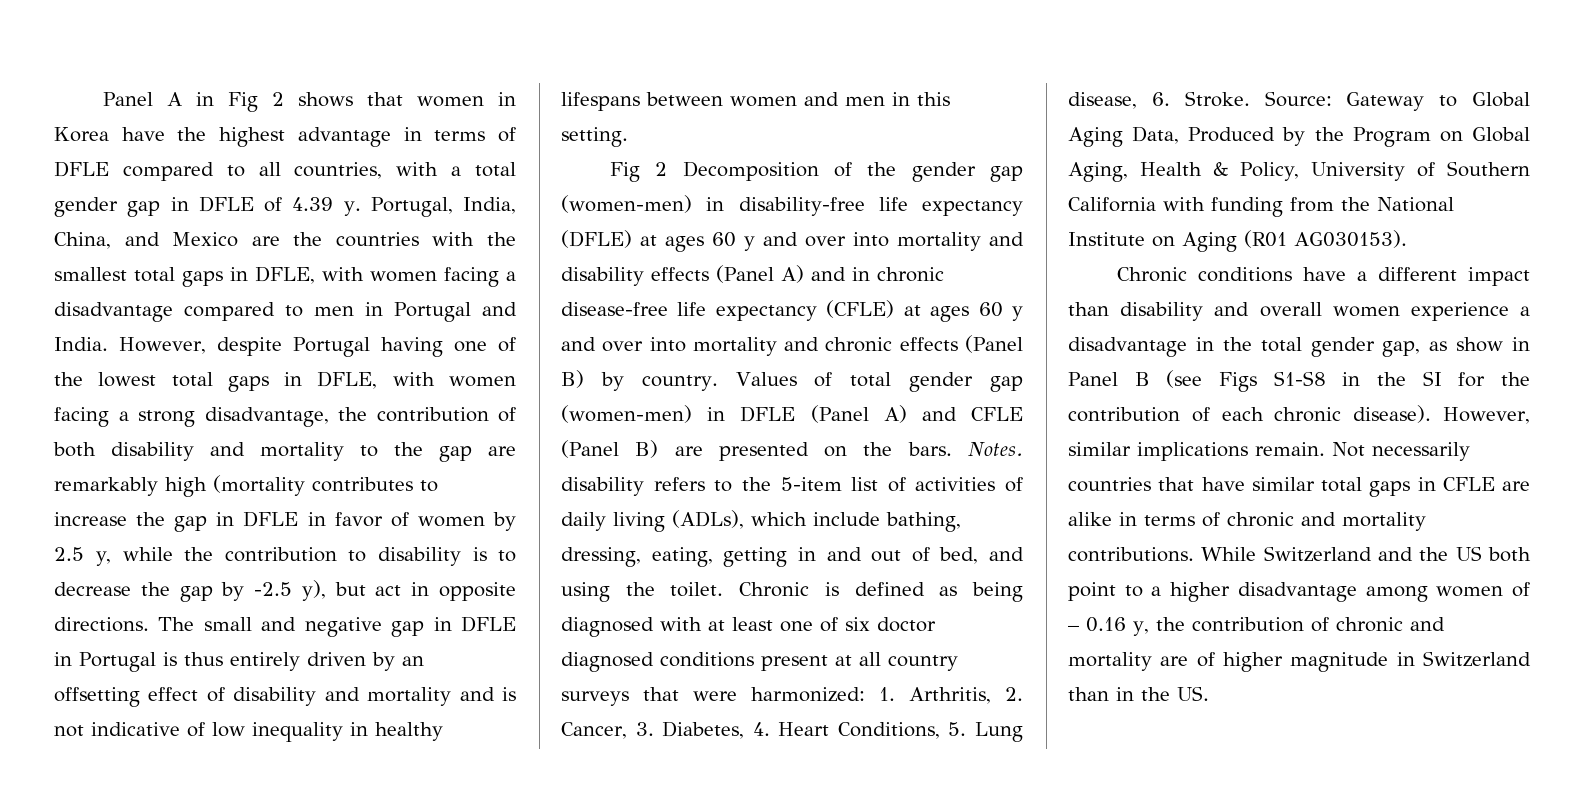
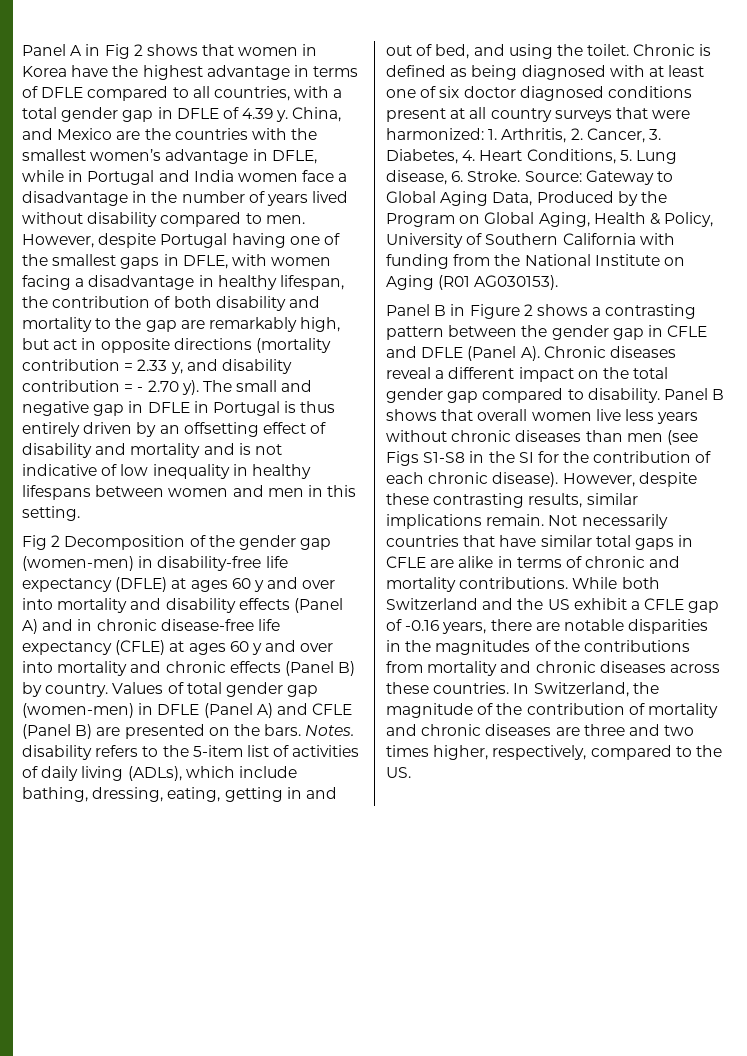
[370,197,516,217] Portugal, India, -> (289, 116) none
[134,267,175,282] total -> [90,149,317,164] [22,170,348,185] [22,191,349,206] [22,212,305,227] [22,233,340,248] [22,254,117,266] women’s advantage in DFLE, while in Portugal and India women face a disadvantage in the number of years lived without disability compared to men. However, despite Portugal having one of the smallest
[184,302,517,322] [54,337,516,357] [54,371,516,392] [54,407,329,427] compared to men in Portugal and India. However, despite Portugal having one of the lowest total gaps in DFLE, with women facing a strong disadvantage, -> [198,275,344,290] in healthy lifespan,
[165,475,438,497] [54,511,516,532] [54,547,516,566] [54,580,516,602] [54,617,149,632] high (mortality contributes to increase the gap in DFLE in favor of women by 2.5 y, while the contribution to disability is to decrease the gap by -2.5 y), but act in opposite directions. -> [300,317,341,332] [22,338,331,353] [22,359,292,374] [22,380,199,395] high, but act in opposite directions (mortality contribution = 2.33 y, and disability contribution = - 2.70 y).
[1116,267,1530,286] [1068,302,1530,321] [1068,337,1530,357] [1068,372,1150,386] Chronic conditions have a different impact than disability and overall women experience a disadvantage in the total gender gap, as show in Panel B -> [386,304,697,319] [386,325,708,340] [386,346,676,361] [386,367,669,382] [386,388,725,403] [386,409,699,424] [386,430,663,442] Panel B in Figure 2 shows a contrasting pattern between the gender gap in CFLE and DFLE (Panel A). Chronic diseases reveal a different impact on the total gender gap compared to disability. Panel B shows that overall women live less years without chronic diseases than men
(1531, 415) none -> [638,472,697,487] [386,493,583,508] despite these contrasting results,
(1257, 554) none -> [621,577,660,589] both
[1488,547,1531,562] [1068,582,1530,602] [1068,617,1445,636] [1068,651,1531,672] [1068,687,1134,701] both point to a higher disadvantage among women of – 0.16 y, the contribution of chronic and mortality are of higher magnitude in Switzerland than in -> [573,598,720,613] [386,619,709,634] [386,640,690,655] [386,661,720,676] [386,682,659,697] [386,703,718,718] [386,724,695,736] [386,745,692,760] exhibit a CFLE gap of -0.16 years, there are notable disparities in the magnitudes of the contributions from mortality and chronic diseases across these countries. In Switzerland, the magnitude of the contribution of mortality and chronic diseases are three and two times higher, respectively, compared to

